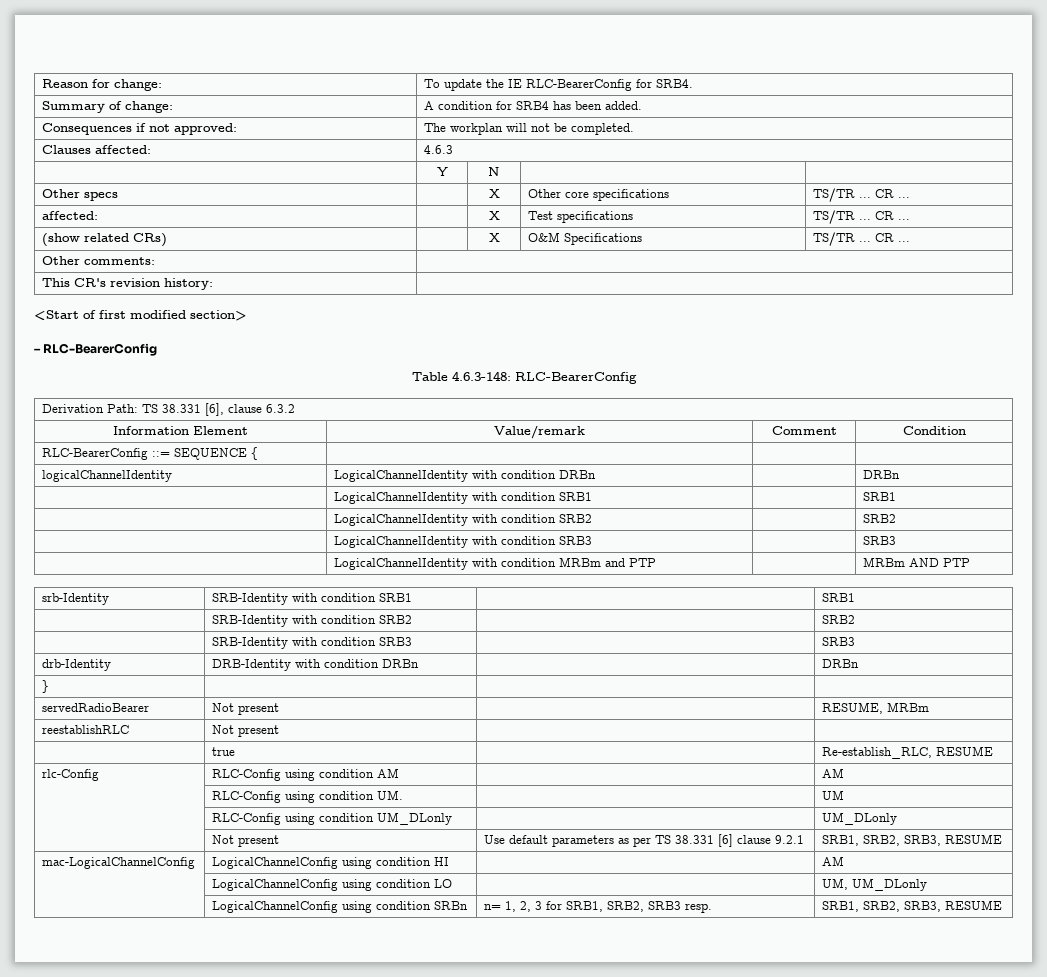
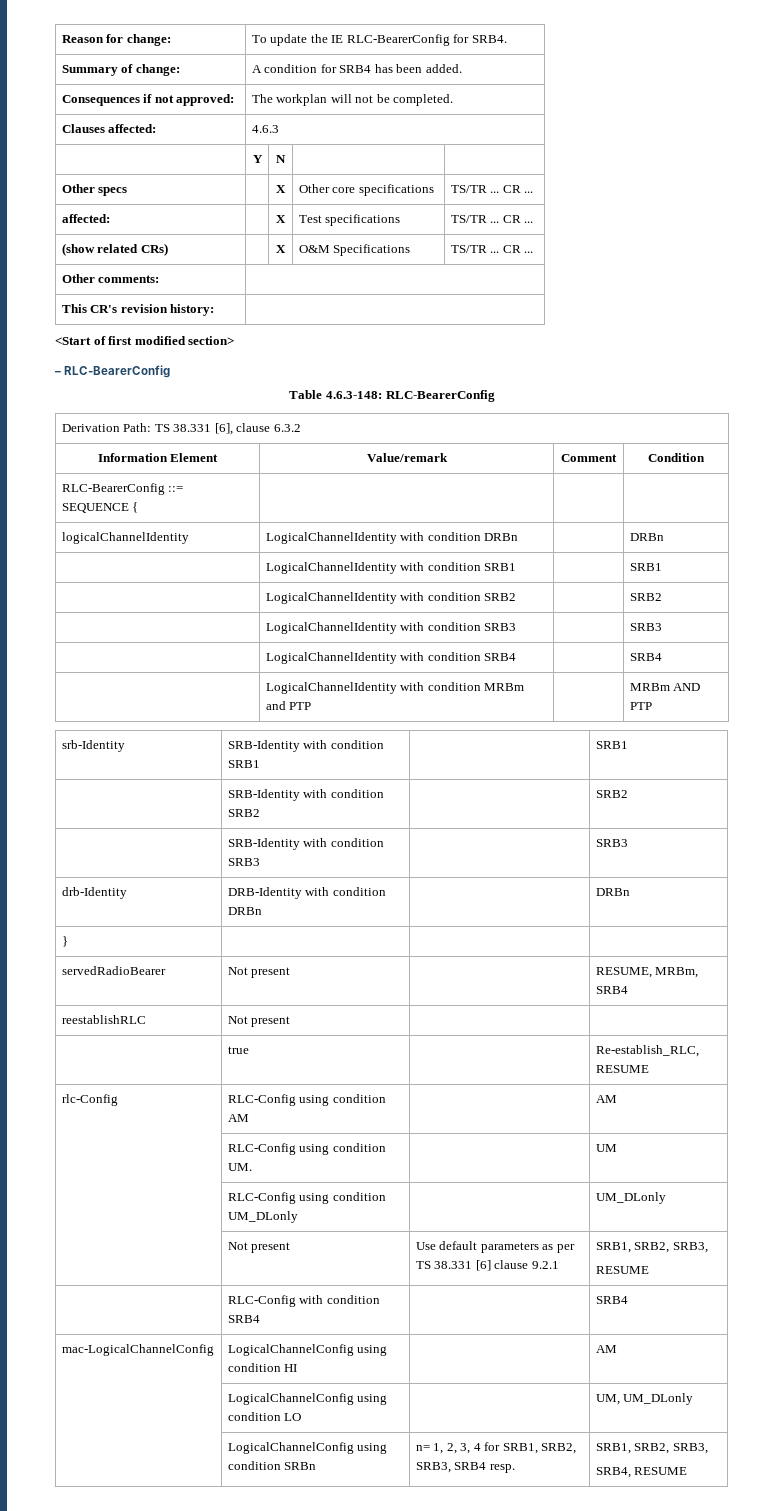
(897, 540) none -> [265,652,517,664] [629,653,662,661] // | LogicalChannelIdentity with condition SRB4 | | SRB4
[887,702,930,712] MRBm -> [655,967,699,978] [595,986,628,994] MRBm, SRB4
[945,834,1003,844] RESUME -> [595,1266,649,1274] [227,1295,380,1307] [227,1315,260,1323] [595,1296,628,1304] // RESUME // | RLC-Config with condition SRB4 | | SRB4
[535,901,543,910] 3 -> [460,1443,481,1454] 3, 4
[648,901,682,910] SRB3 -> [415,1462,487,1473] SRB3, SRB4
(942, 906) none -> [595,1467,631,1478] // SRB4,

